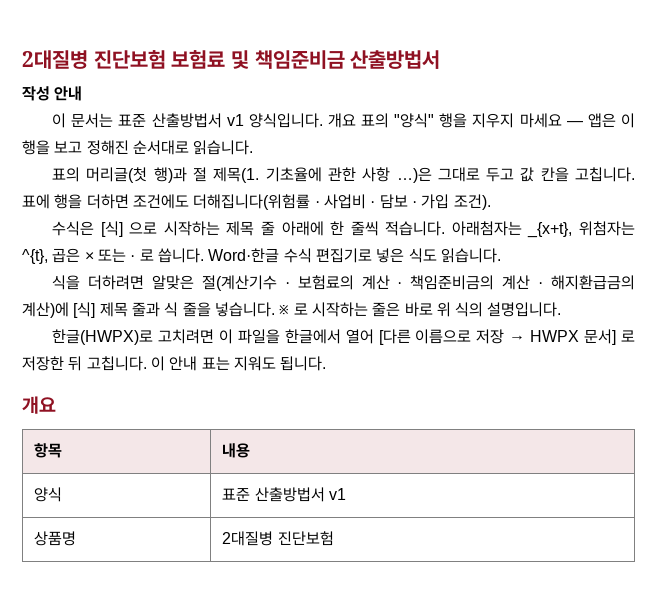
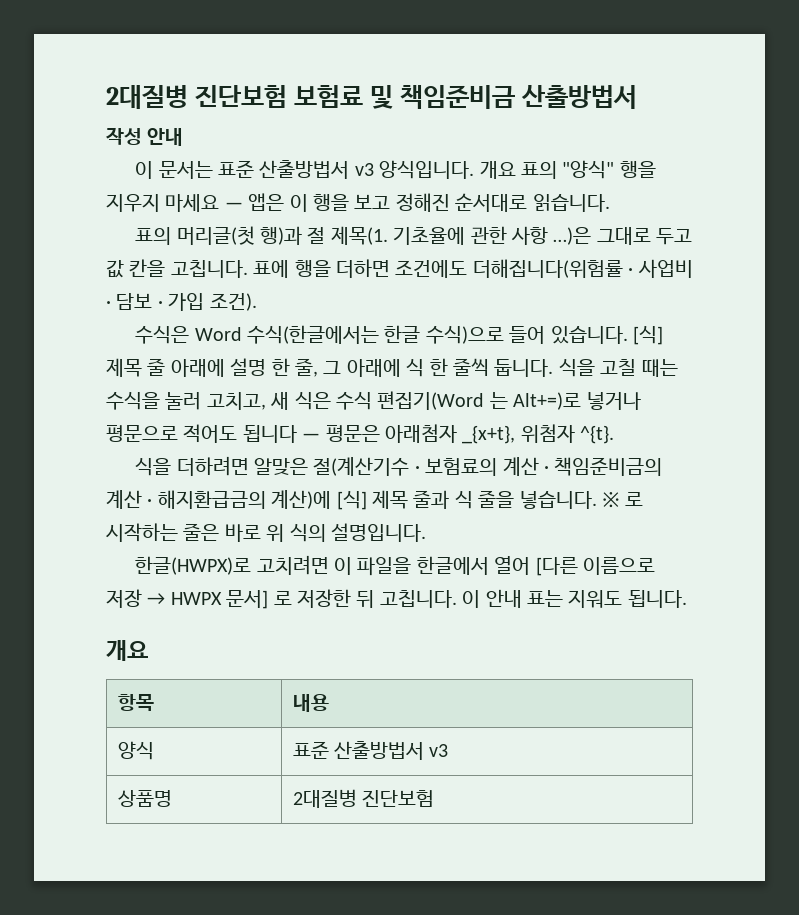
[226,114,244,126] v1 -> [354,163,374,176] v3
[100,221,635,238] [22,248,501,264] [식] 으로 시작하는 제목 줄 아래에 한 줄씩 적습니다. 아래첨자는 _{x+t}, 위첨자는 ^{t}, 곱은 × 또는 · 로 씁니다. Word·한글 수식 편집기로 넣은 식도 읽습니다. -> [194,325,664,345] [106,358,678,377] [106,391,641,410] [106,424,615,444] Word 수식(한글에서는 한글 수식)으로 들어 있습니다. [식] 제목 줄 아래에 설명 한 줄, 그 아래에 식 한 줄씩 둡니다. 식을 고칠 때는 수식을 눌러 고치고, 새 식은 수식 편집기(Word 는 Alt+=)로 넣거나 평문으로 적어도 됩니다 — 평문은 아래첨자 _{x+t}, 위첨자 ^{t}.
[328,488,346,500] v1 -> [429,744,449,757] v3

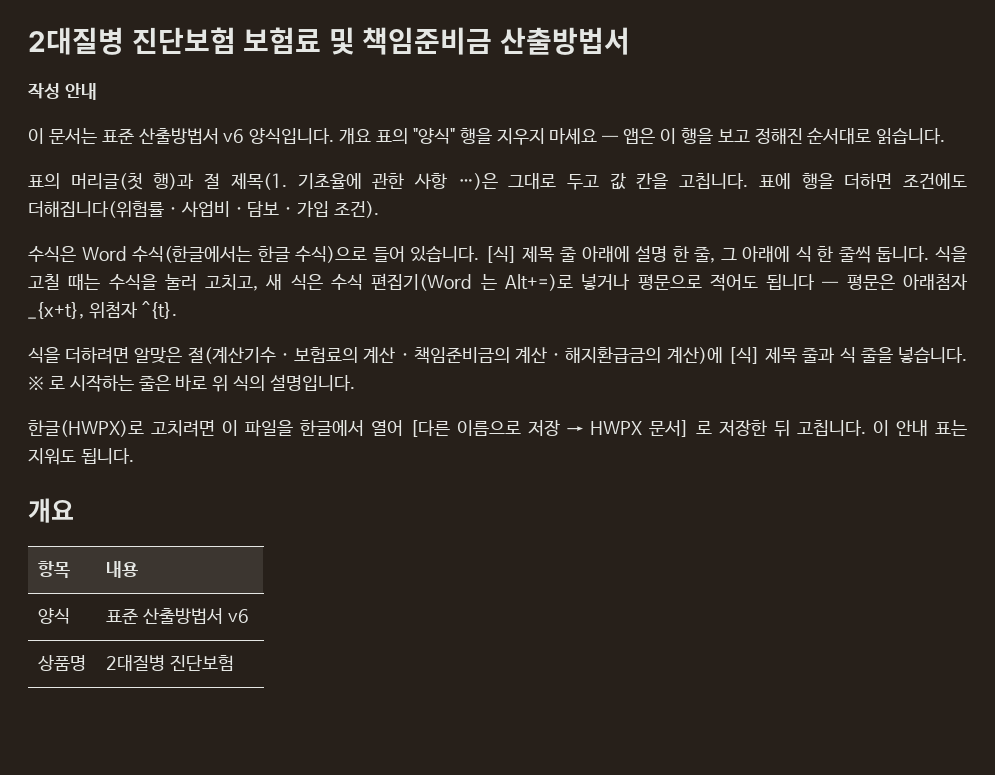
[354,163,374,176] v3 -> [223,129,245,143] v6
[429,744,449,757] v3 -> [227,609,249,623] v6

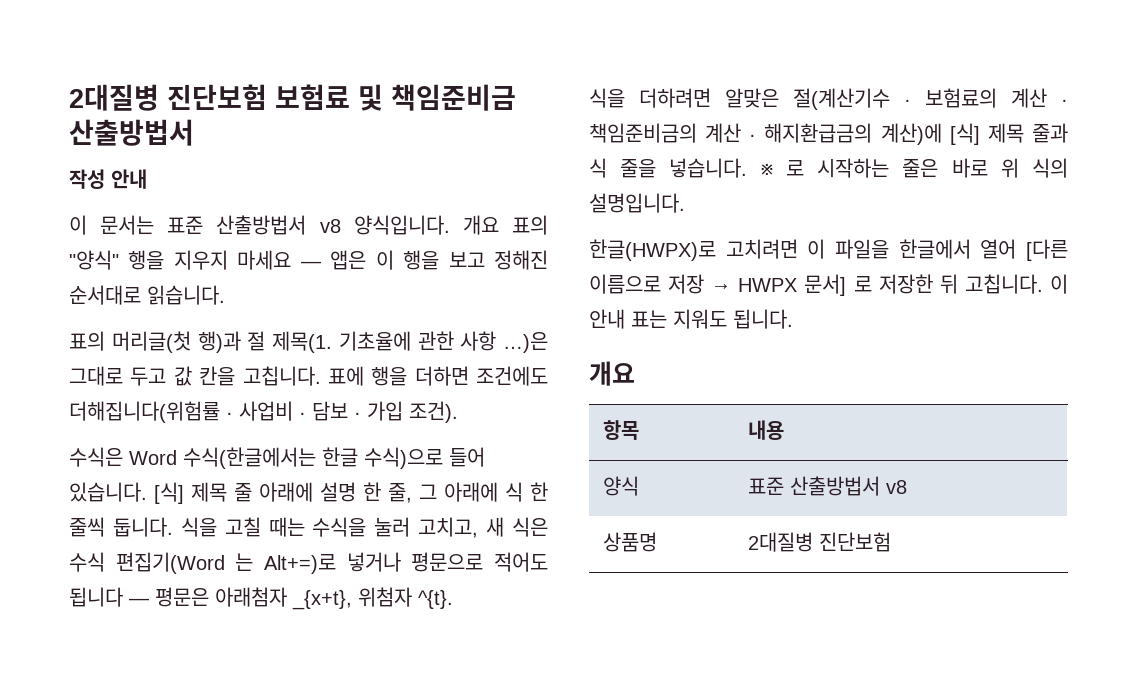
[223,129,245,143] v6 -> [319,219,341,233] v8
[227,609,249,623] v6 -> [886,480,908,494] v8

